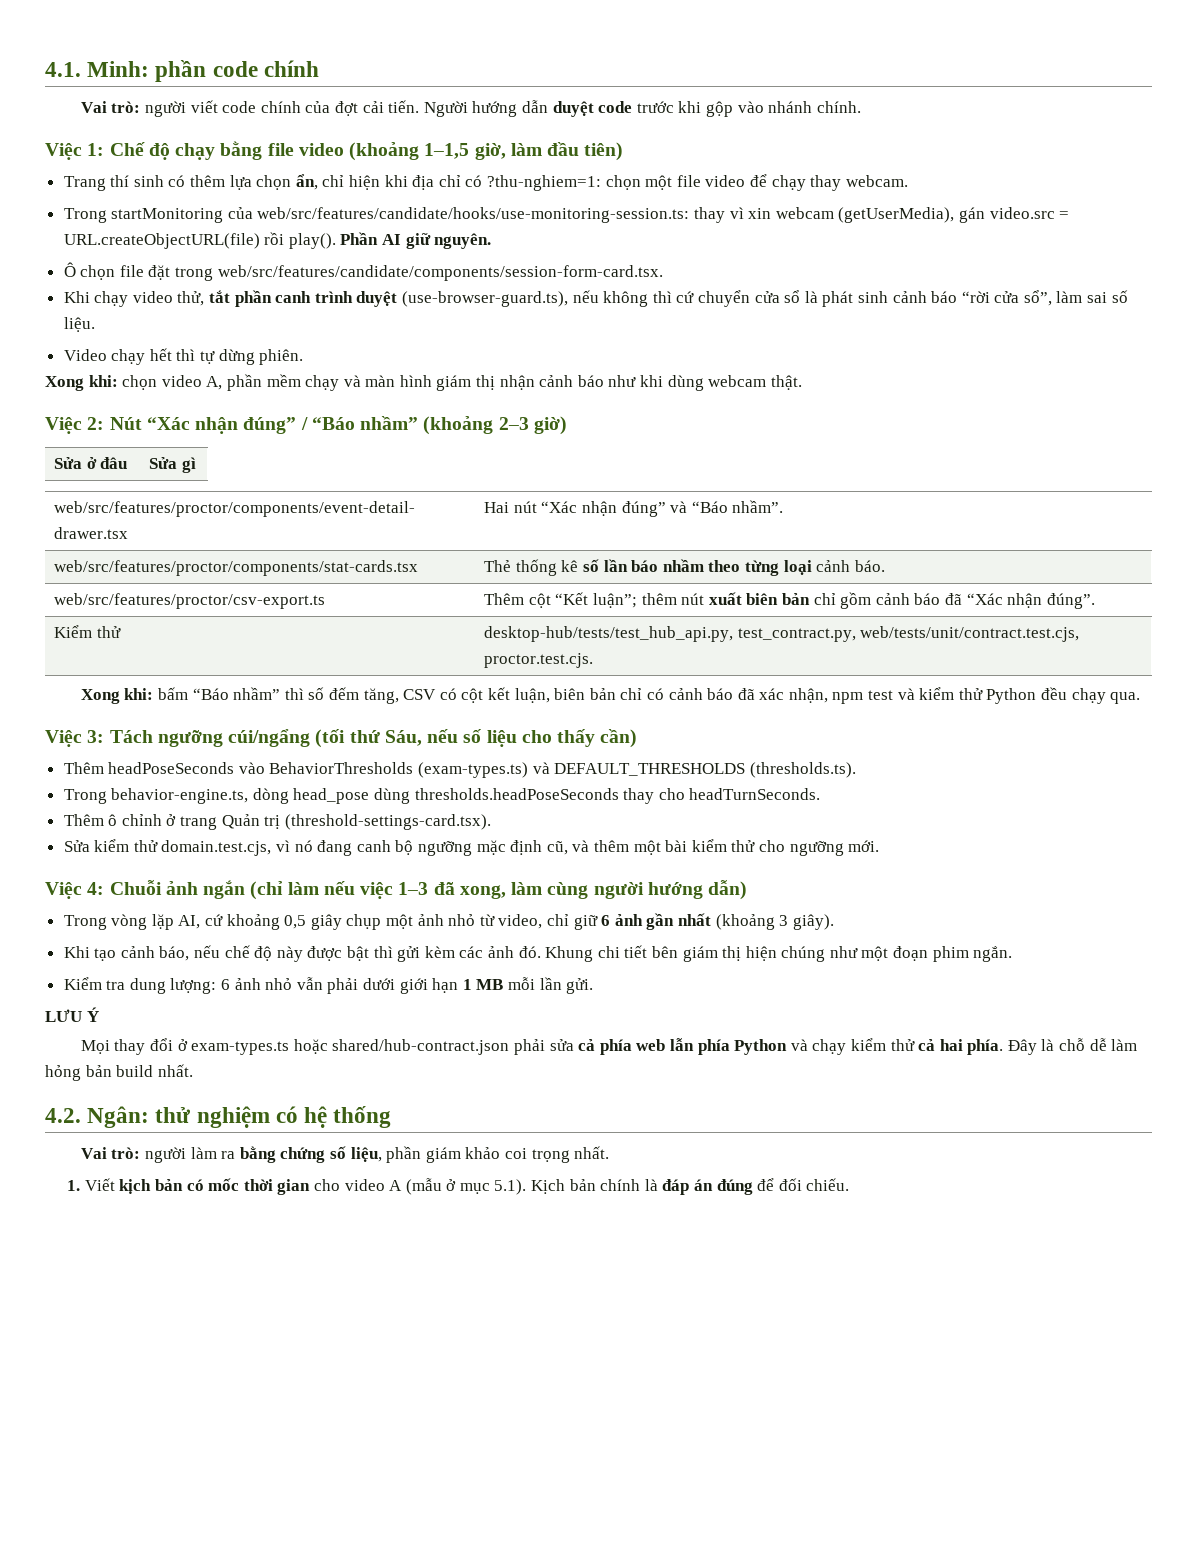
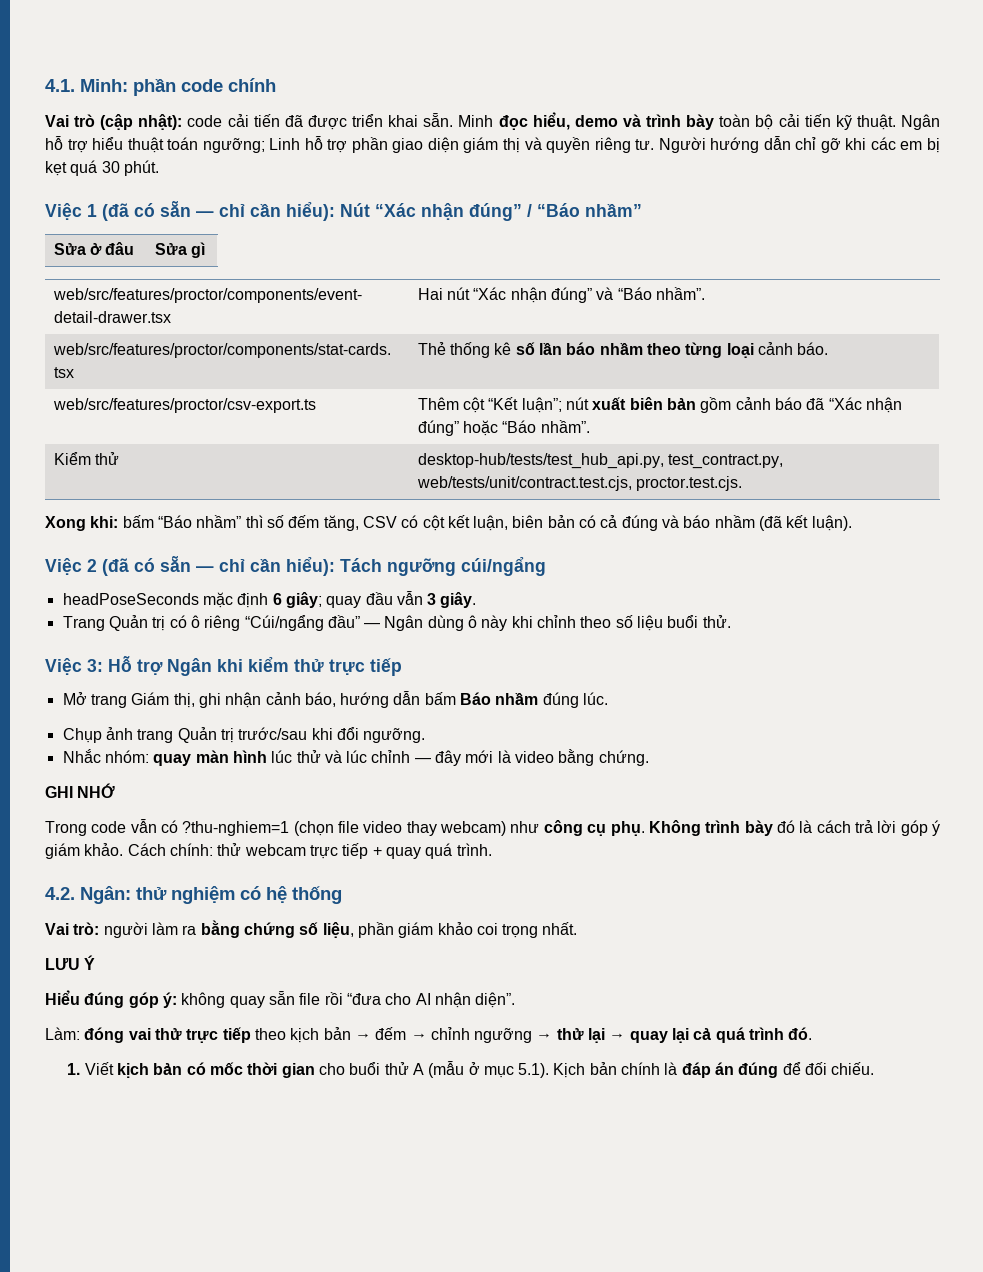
[111,100,861,117] [45,141,624,161] [63,174,908,191] [63,207,1070,223] [63,232,492,249] [63,262,663,281] [63,290,1128,307] [63,317,95,332] [63,348,304,365] [45,374,802,391] [45,417,105,434] trò: người viết code chính của đợt cải tiến. Người hướng dẫn duyệt code trước khi gộp vào nhánh chính. // Việc 1: Chế độ chạy bằng file video (khoảng 1–1,5 giờ, làm đầu tiên) // Trang thí sinh có thêm lựa chọn ẩn, chỉ hiện khi địa chỉ có ?thu-nghiem=1: chọn một file video để chạy thay webcam. // Trong startMonitoring của web/src/features/candidate/hooks/use-monitoring-session.ts: thay vì xin webcam (getUserMedia), gán video.src = URL.createObjectURL(file) rồi play(). Phần AI giữ nguyên. // Ô chọn file đặt trong web/src/features/candidate/components/session-form-card.tsx. // Khi chạy video thử, tắt phần canh trình duyệt (use-browser-guard.ts), nếu không thì cứ chuyển cửa sổ là phát sinh cảnh báo “rời cửa sổ”, làm sai số liệu. // Video chạy hết thì tự dừng phiên. // Xong khi: chọn video A, phần mềm chạy và màn hình giám thị nhận cảnh báo như khi dùng webcam thật. // Việc 2: -> [74,112,941,130] [45,136,941,153] [45,160,159,176] [45,201,335,221] trò (cập nhật): code cải tiến đã được triển khai sẵn. Minh đọc hiểu, demo và trình bày toàn bộ cải tiến kỹ thuật. Ngân hỗ trợ hiểu thuật toán ngưỡng; Linh hỗ trợ phần giao diện giám thị và quyền riêng tư. Người hướng dẫn chỉ gỡ khi các em bị kẹt quá 30 phút. // Việc 1 (đã có sẵn — chỉ cần hiểu):
[423,416,567,435] (khoảng 2–3 giờ) -> (642, 210) none
[641,593,677,605] thêm -> (562, 405) none
[813,593,836,605] chỉ -> (697, 404) none
[1046,593,1095,609] đúng”. -> [417,420,590,436] đúng” hoặc “Báo nhầm”.
[620,687,1141,704] [45,729,638,748] [63,762,856,778] [63,788,821,804] [63,814,491,830] [63,839,880,856] [45,879,748,900] [63,913,834,930] [63,945,1013,962] [63,977,594,994] [45,1007,99,1022] [80,1038,1138,1055] [45,1064,193,1081] chỉ có cảnh báo đã xác nhận, npm test và kiểm thử Python đều chạy qua. // Việc 3: Tách ngưỡng cúi/ngẩng (tối thứ Sáu, nếu số liệu cho thấy cần) // Thêm headPoseSeconds vào BehaviorThresholds (exam-types.ts) và DEFAULT_THRESHOLDS (thresholds.ts). // Trong behavior-engine.ts, dòng head_pose dùng thresholds.headPoseSeconds thay cho headTurnSeconds. // Thêm ô chỉnh ở trang Quản trị (threshold-settings-card.tsx). // Sửa kiểm thử domain.test.cjs, vì nó đang canh bộ ngưỡng mặc định cũ, và thêm một bài kiểm thử cho ngưỡng mới. // Việc 4: Chuỗi ảnh ngắn (chỉ làm nếu việc 1–3 đã xong, làm cùng người hướng dẫn) // Trong vòng lặp AI, cứ khoảng 0,5 giây chụp một ảnh nhỏ từ video, chỉ giữ 6 ảnh gần nhất (khoảng 3 giây). // Khi tạo cảnh báo, nếu chế độ này được bật thì gửi kèm các ảnh đó. Khung chi tiết bên giám thị hiện chúng như một đoạn phim ngắn. // Kiểm tra dung lượng: 6 ảnh nhỏ vẫn phải dưới giới hạn 1 MB mỗi lần gửi. // LƯU Ý // Mọi thay đổi ở exam-types.ts hoặc shared/hub-contract.json phải sửa cả phía web lẫn phía Python và chạy kiểm thử cả hai phía. Đây là chỗ dễ làm hỏng bản build nhất. -> [579,515,852,531] [45,556,546,576] [62,591,477,608] [62,615,731,631] [45,656,402,676] [62,691,609,708] [62,727,426,743] [62,749,649,766] [45,783,116,798] [45,819,940,836] [45,843,492,859] có cả đúng và báo nhầm (đã kết luận). // Việc 2 (đã có sẵn — chỉ cần hiểu): Tách ngưỡng cúi/ngẩng // headPoseSeconds mặc định 6 giây; quay đầu vẫn 3 giây. // Trang Quản trị có ô riêng “Cúi/ngẩng đầu” — Ngân dùng ô này khi chỉnh theo số liệu buổi thử. // Việc 3: Hỗ trợ Ngân khi kiểm thử trực tiếp // Mở trang Giám thị, ghi nhận cảnh báo, hướng dẫn bấm Báo nhầm đúng lúc. // Chụp ảnh trang Quản trị trước/sau khi đổi ngưỡng. // Nhắc nhóm: quay màn hình lúc thử và lúc chỉnh — đây mới là video bằng chứng. // GHI NHỚ // Trong code vẫn có ?thu-nghiem=1 (chọn file video thay webcam) như công cụ phụ. Không trình bày đó là cách trả lời góp ý giám khảo. Cách chính: thử webcam trực tiếp + quay quá trình.
(610, 1152) none -> [45,955,96,970] [45,990,516,1008] [45,1027,813,1043] // LƯU Ý // Hiểu đúng góp ý: không quay sẵn file rồi “đưa cho AI nhận diện”. // Làm: đóng vai thử trực tiếp theo kịch bản → đếm → chỉnh ngưỡng → thử lại → quay lại cả quá trình đó.
[344,1179,385,1191] video -> [349,1062,409,1075] buổi thử

